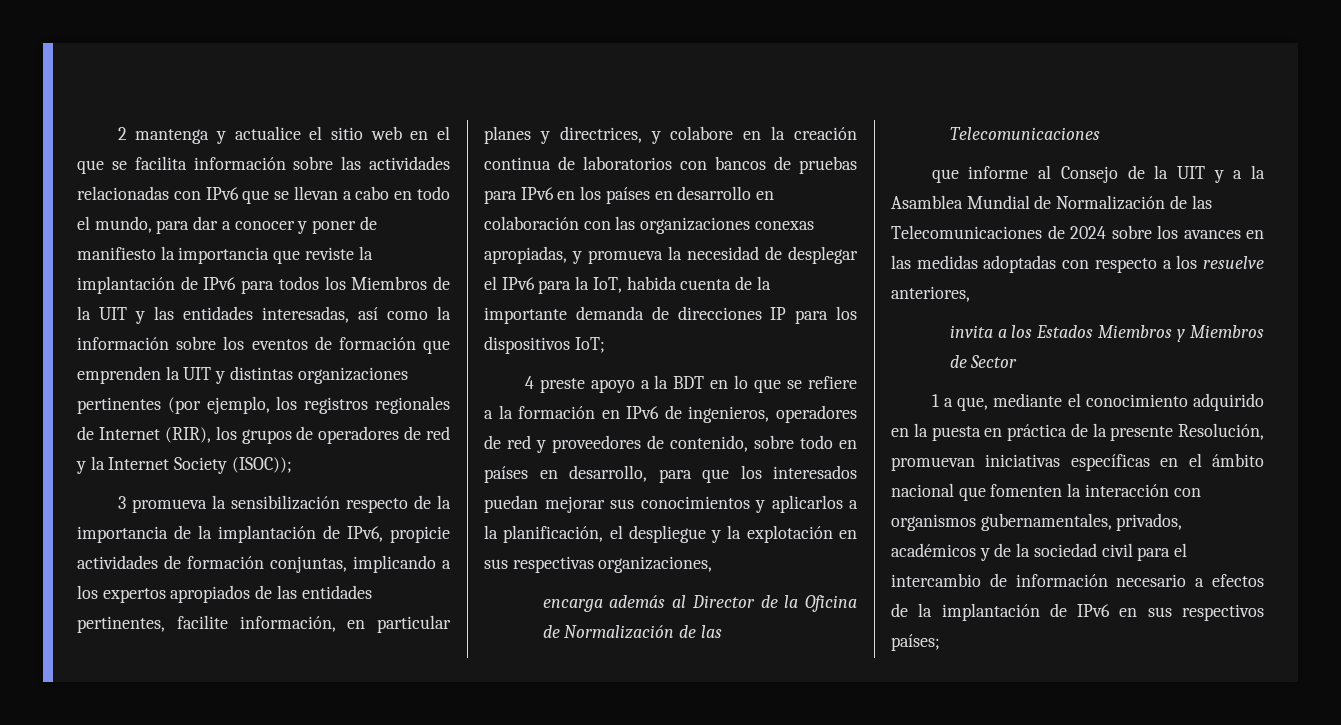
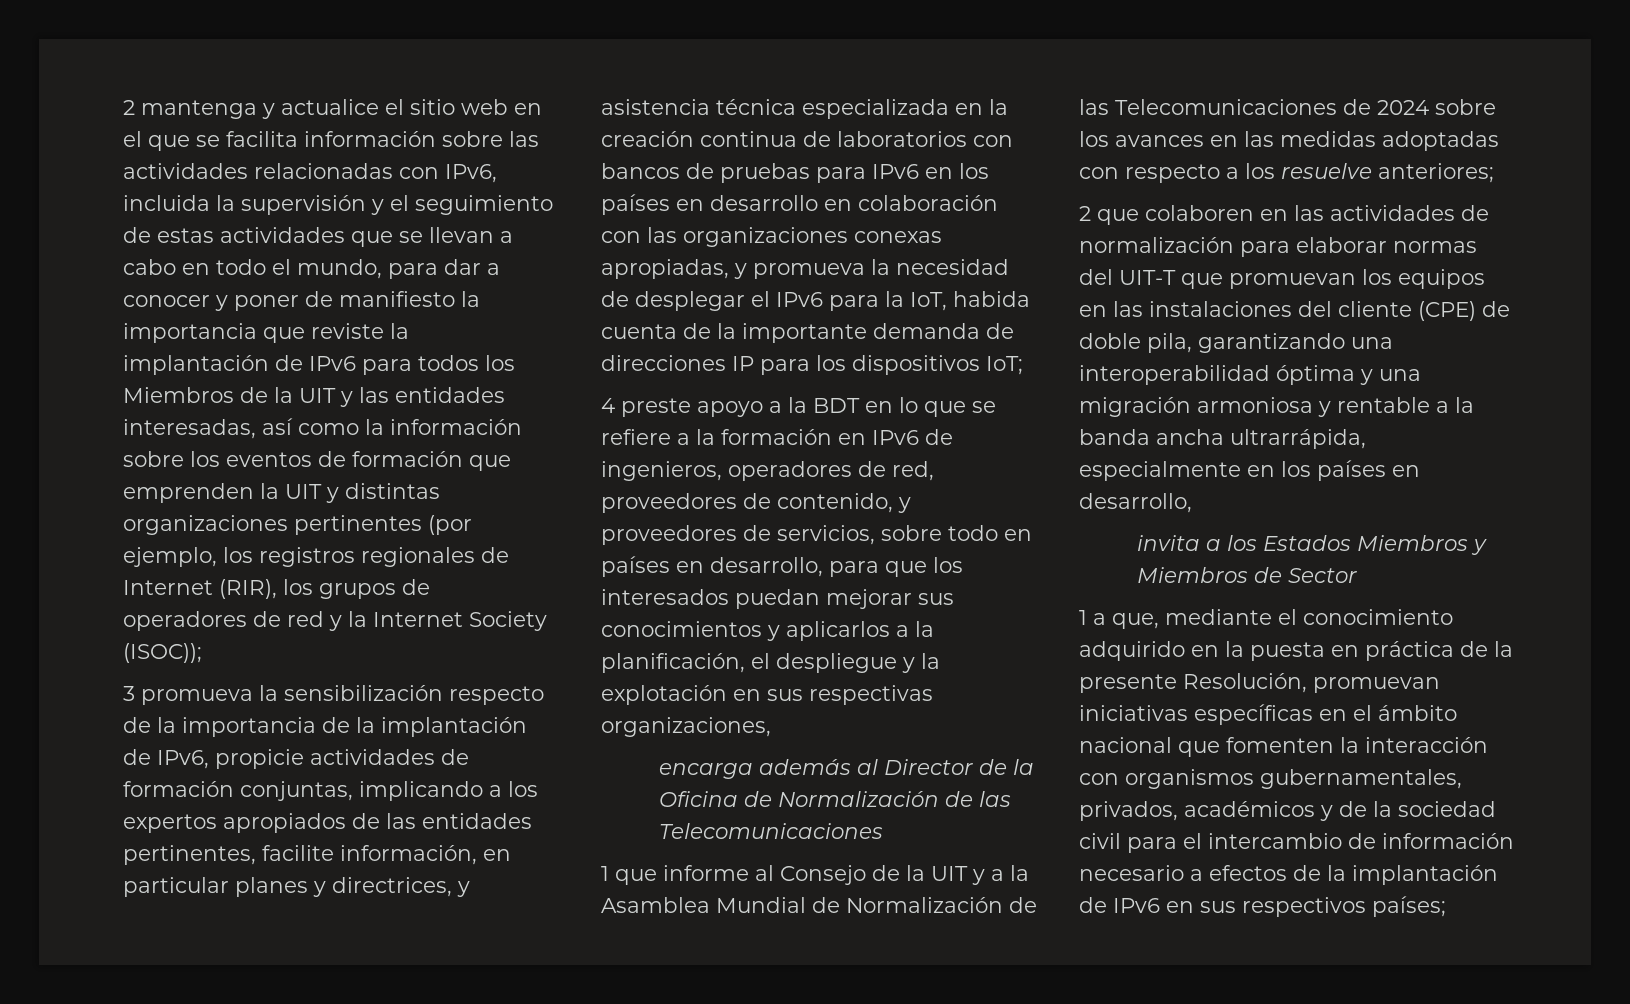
[205,187,239,200] IPv6 -> [445,164,497,183] [123,195,553,215] [123,227,345,243] IPv6, incluida la supervisión y el seguimiento de estas actividades
[670,126,734,140] colabore -> [601,99,949,119] asistencia técnica especializada
[507,435,531,449] red -> [892,461,934,481] [601,493,893,513] red, proveedores de contenido,
[670,435,748,452] contenido, -> [777,525,875,545] servicios,
(1100, 133) none -> [601,866,609,881] 1
[891,286,970,302] anteriores, -> [1378,163,1494,183] [1079,205,1489,225] [1079,237,1477,257] [1079,269,1485,289] [1079,301,1510,321] [1079,333,1393,353] [1079,365,1421,385] [1079,397,1474,417] [1079,429,1366,449] [1079,460,1420,481] [1079,493,1192,513] anteriores; // 2 que colaboren en las actividades de normalización para elaborar normas del UIT-T que promuevan los equipos en las instalaciones del cliente (CPE) de doble pila, garantizando una interoperabilidad óptima y una migración armoniosa y rentable a la banda ancha ultrarrápida, especialmente en los países en desarrollo,

